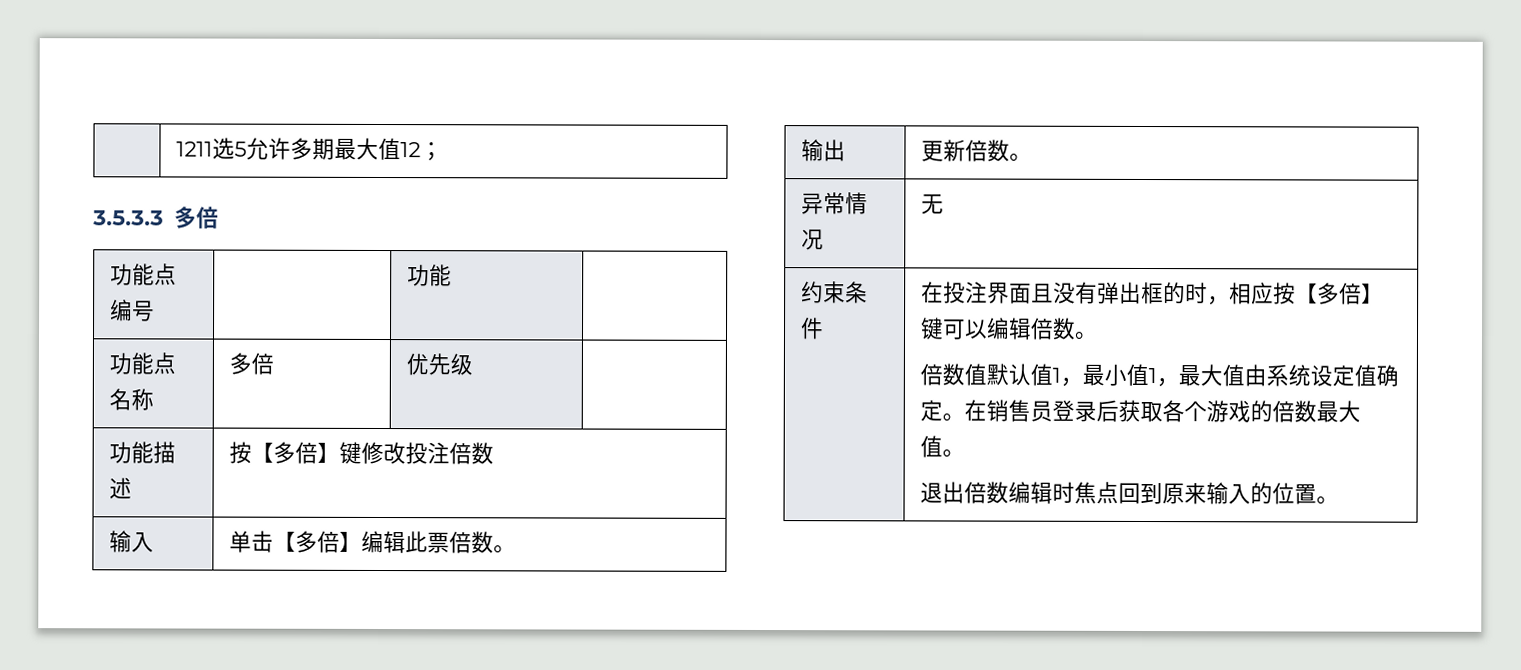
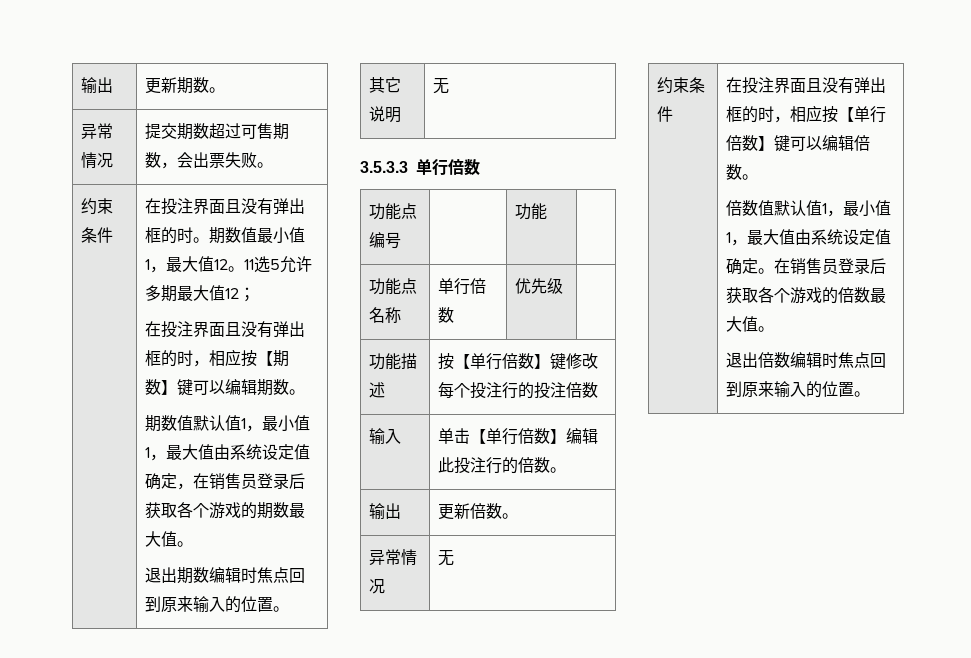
[175,141,213,157] | 1211 -> [81,77,114,93] [145,77,226,94] [81,123,114,139] [81,152,114,169] [145,123,290,140] [145,152,274,169] [81,198,114,215] [81,227,114,243] [145,198,306,215] [145,227,306,244] [145,256,255,273] 输出 | 更新期数。 // 异常情况 | 提交期数超过可售期数，会出票失败。 // 约束条件 | 在投注界面且没有弹出框的时。期数值最小值1，最大值12。11
(443, 152) none -> [145,321,306,338] [145,349,290,367] [145,379,306,396] [145,415,311,432] [145,444,311,461] [145,473,306,490] [145,502,306,519] [145,531,194,547] [145,567,306,584] [145,596,290,613] [369,77,402,93] [369,106,402,123] [433,78,450,94] // 在投注界面且没有弹出框的时，相应按【期数】键可以编辑期数。 // 期数值默认值1，最小值1，最大值由系统设定值确定，在销售员登录后获取各个游戏的期数最大值。 // 退出期数编辑时焦点回到原来输入的位置。 // 其它说明 | 无
[173,206,219,229] 多倍 -> [416,159,480,176] 单行倍数
[228,352,274,375] 多倍 -> [438,278,487,295] [438,307,455,323] 单行倍数
[272,441,406,465] 多倍】键修改 -> [470,353,599,370] [438,382,535,399] 单行倍数】键修改每个投注行的
[294,530,450,554] 多倍】编辑此票 -> [486,428,599,445] [438,457,519,474] 单行倍数】编辑此投注行的
[1316,282,1362,305] 多倍 -> [854,106,887,123] [726,135,759,151] 单行倍数

